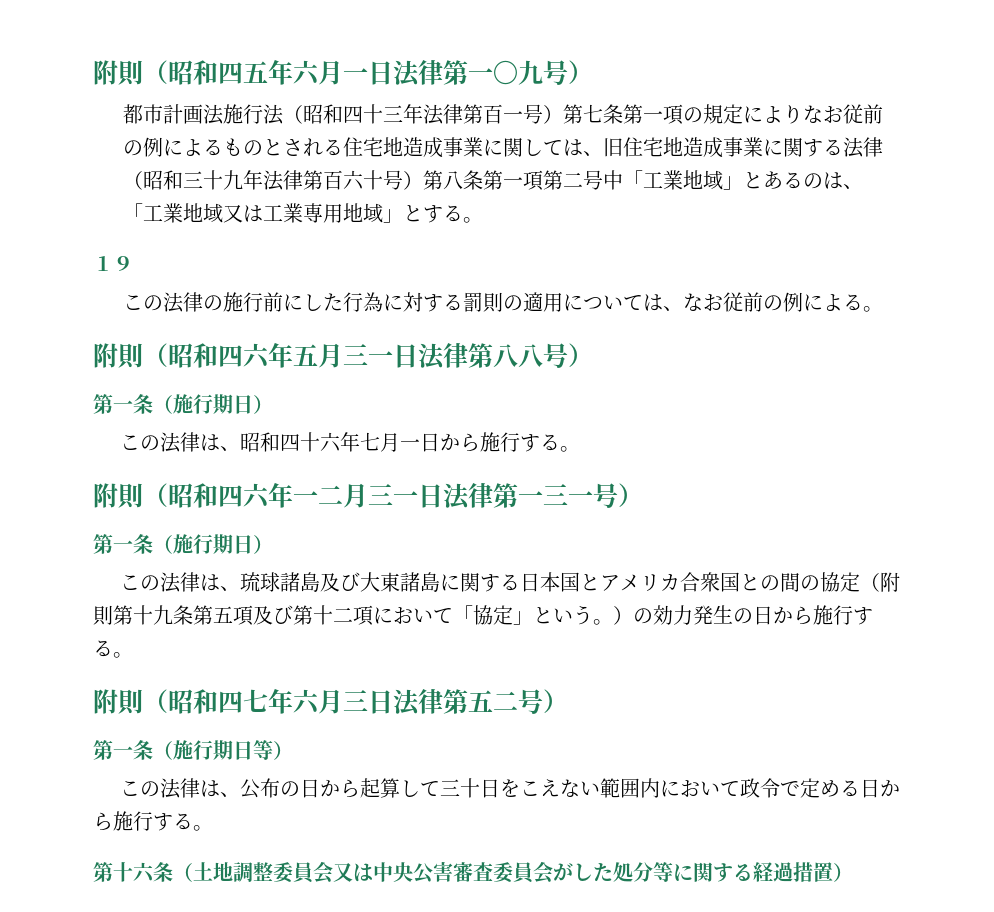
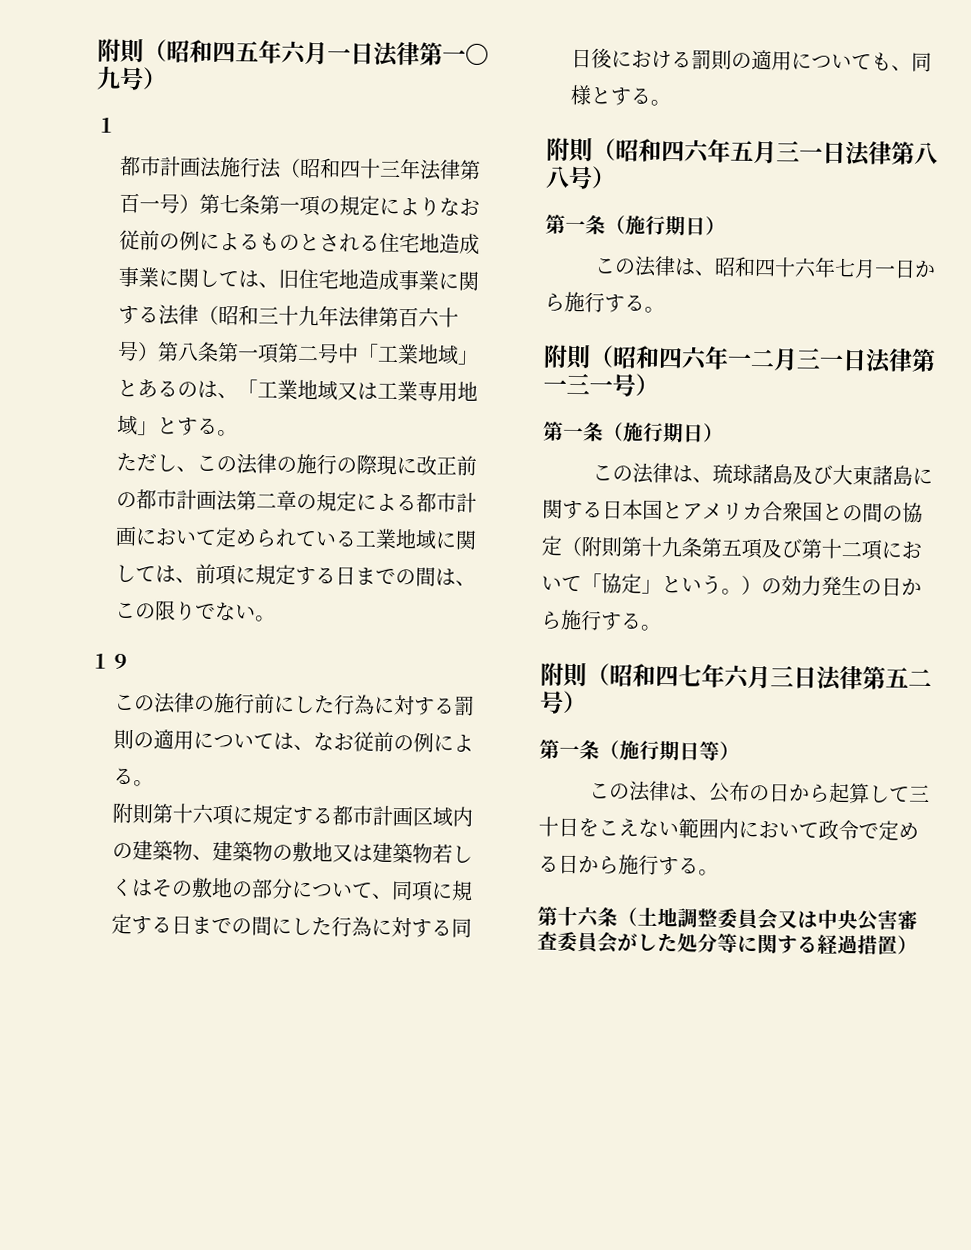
(593, 72) none -> [96,117,117,133] // １
(483, 220) none -> [116,452,478,476] [116,489,478,513] [115,525,478,550] [115,563,477,587] [115,600,277,622] // ただし、この法律の施行の際現に改正前の都市計画法第二章の規定による都市計画において定められている工業地域に関しては、前項に規定する日までの間は、この限りでない。
(883, 309) none -> [112,802,474,827] [112,840,474,864] [111,877,474,902] [111,913,473,938] [571,48,933,72] [570,84,672,107] // 附則第十六項に規定する都市計画区域内の建築物、建築物の敷地又は建築物若しくはその敷地の部分について、同項に規定する日までの間にした行為に対する同日後における罰則の適用についても、同様とする。

